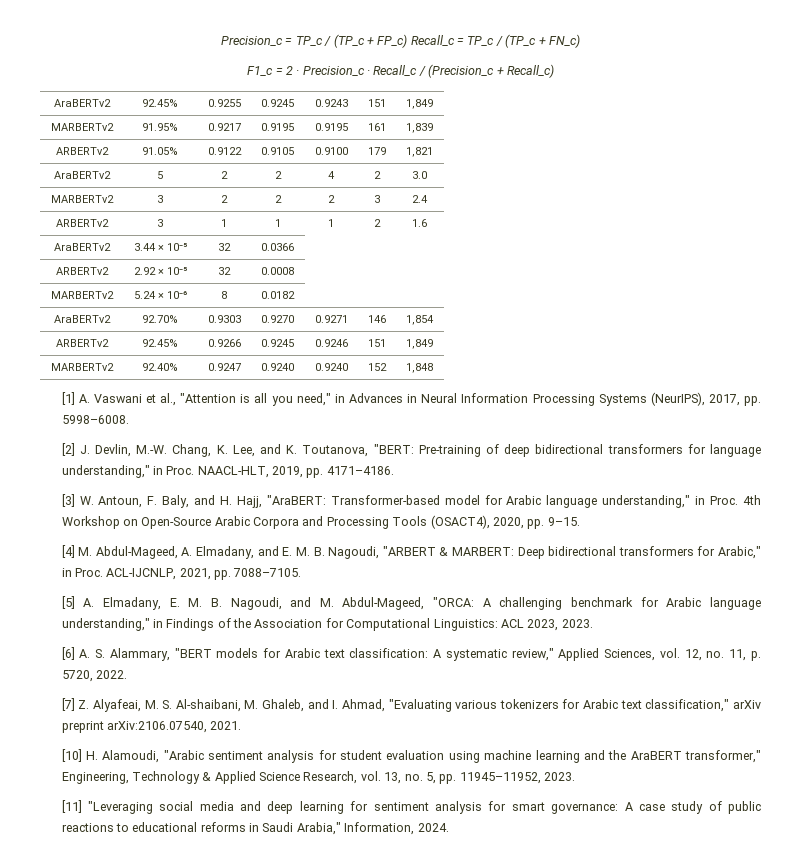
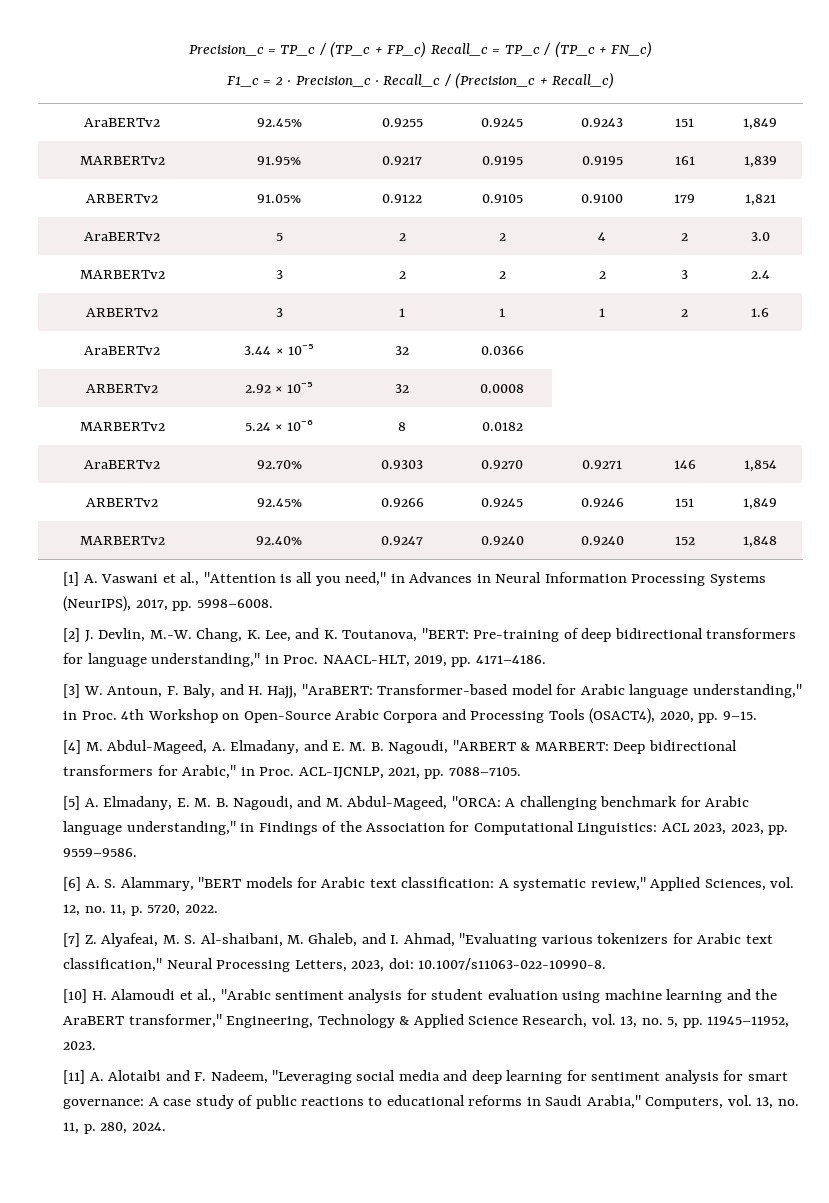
[561,619,593,628] 2023. -> [730,823,789,835] [63,848,138,857] 2023, pp. 9559–9586.
[733,700,762,709] [61,721,242,733] arXiv preprint arXiv:2106.07540, 2021. -> [166,958,606,972] Neural Processing Letters, 2023, doi: 10.1007/s11063-022-10990-8.
[102,750,160,763] Alamoudi, -> [111,989,217,1003] Alamoudi et al.,
(82, 806) none -> [89,1070,268,1084] A. Alotaibi and F. Nadeem,
[344,822,415,835] Information, -> [645,1095,799,1109] [63,1122,128,1134] Computers, vol. 13, no. 11, p. 280,

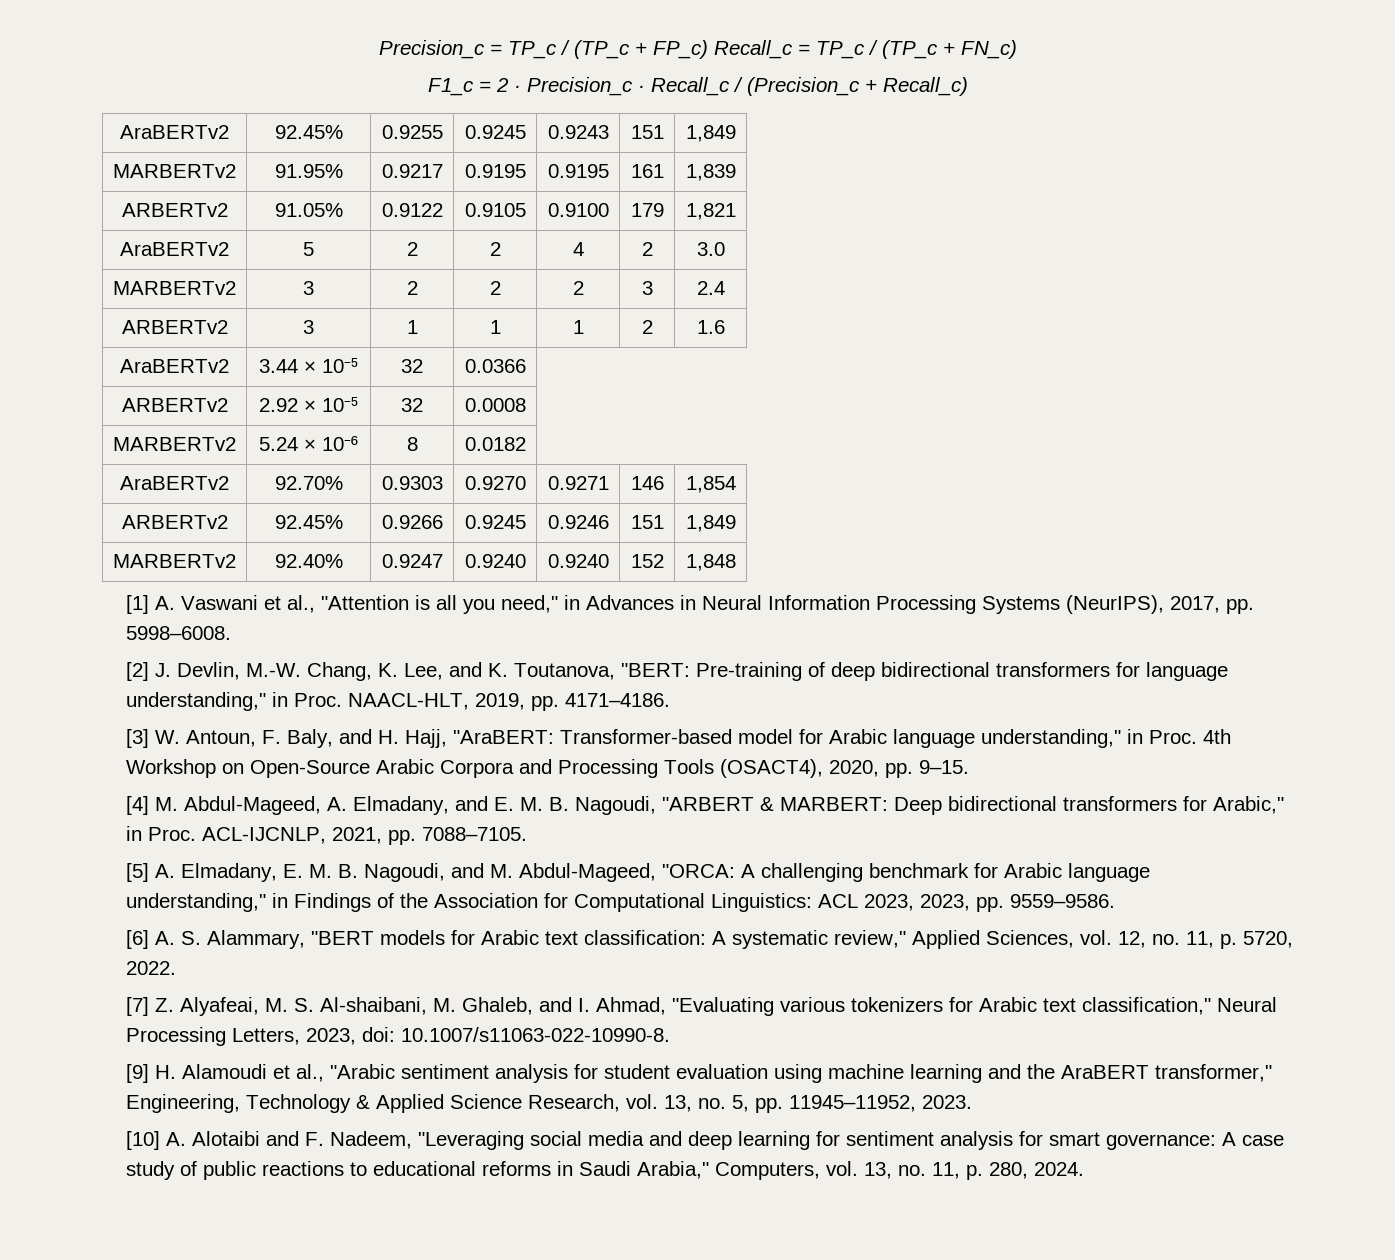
[63,989,88,1003] [10] -> [125,1064,149,1083] [9]
[63,1070,86,1084] [11] -> [125,1131,160,1150] [10]

